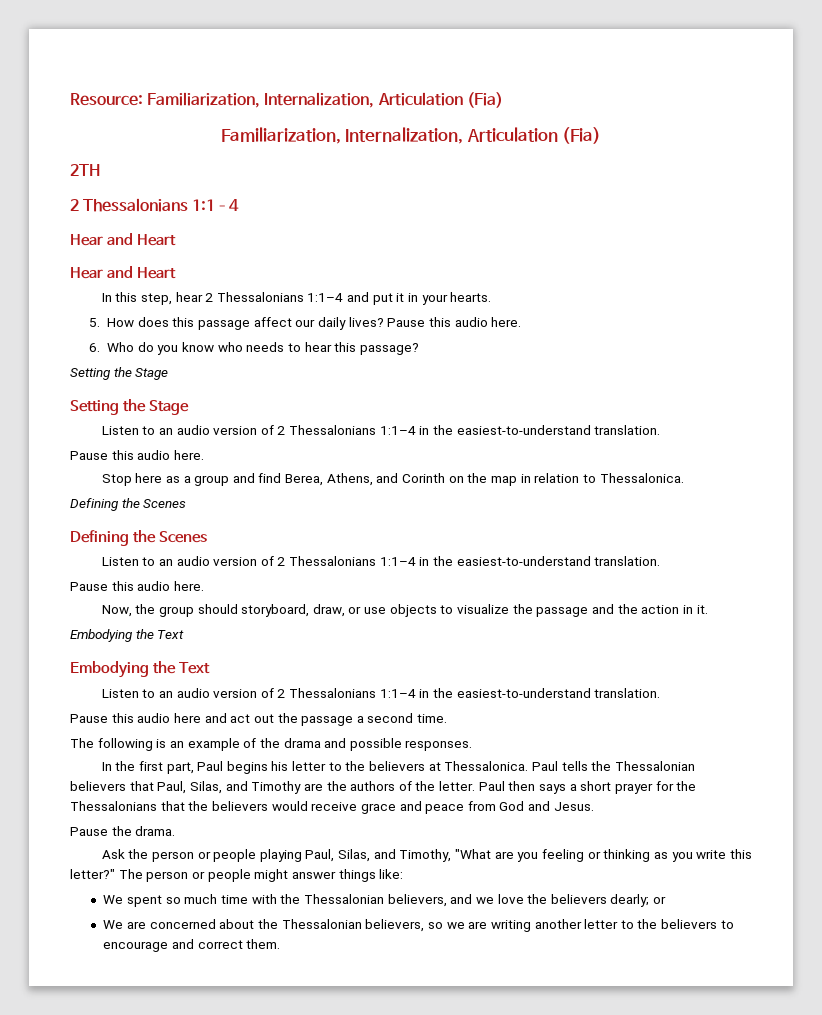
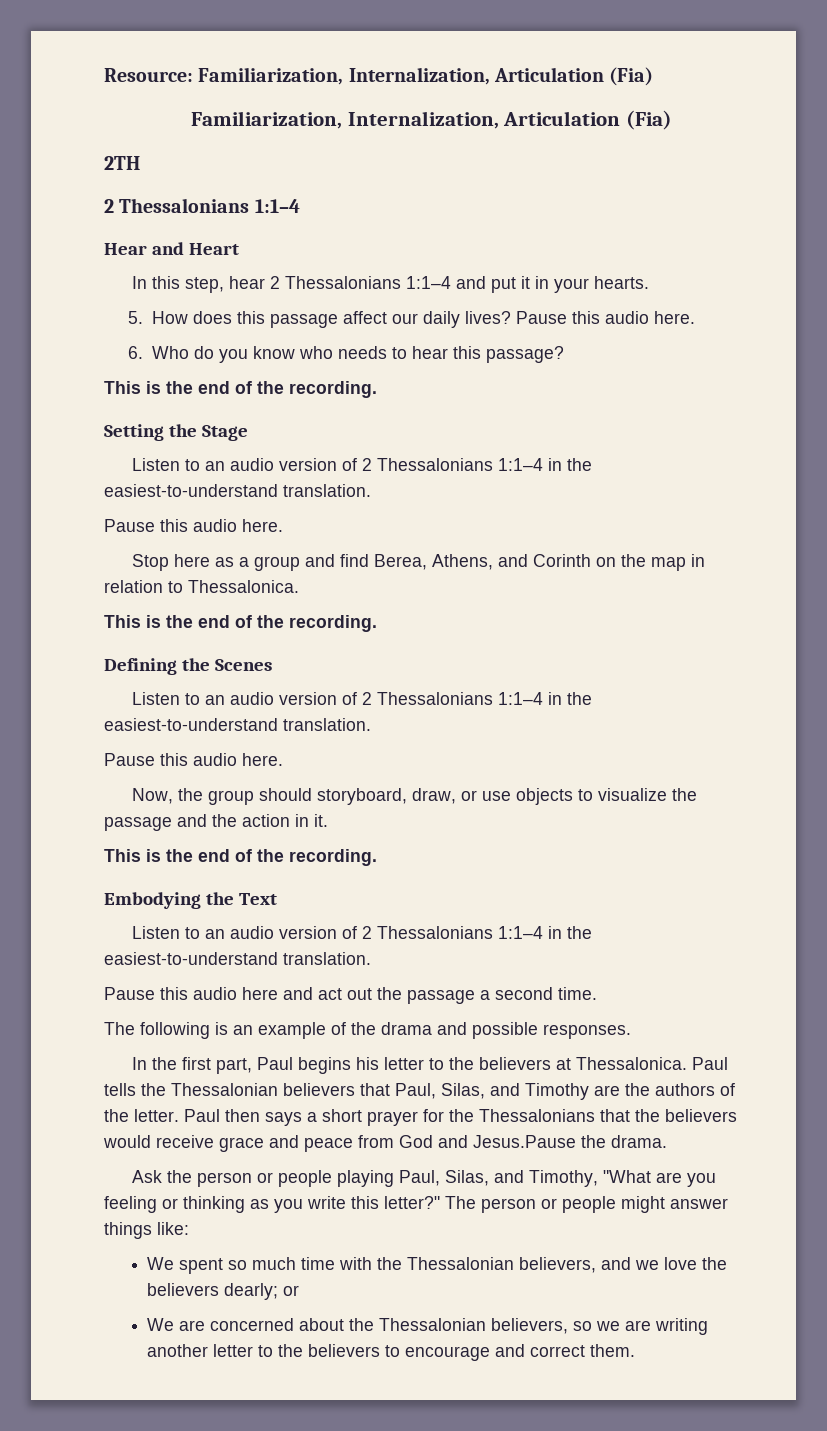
[70,266,176,279] // Hear and Heart -> (239, 249) none
[70,367,169,380] Setting the Stage -> [104,381,377,398] This is the end of the recording.
[70,498,187,511] Defining the Scenes -> [104,615,377,632] This is the end of the recording.
[70,629,185,642] Embodying the Text -> [104,849,377,866] This is the end of the recording.
[553,802,594,811] [70,827,108,836] Jesus. // Pause -> [473,1135,576,1148] Jesus.Pause

